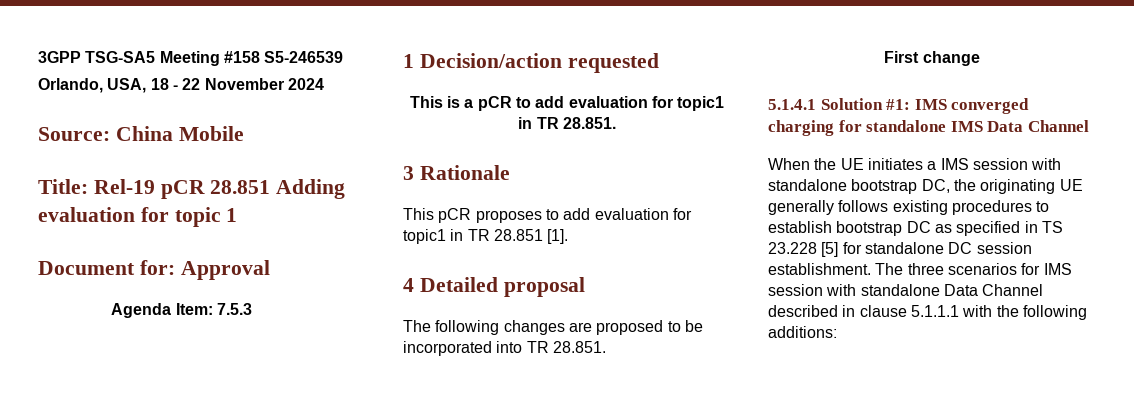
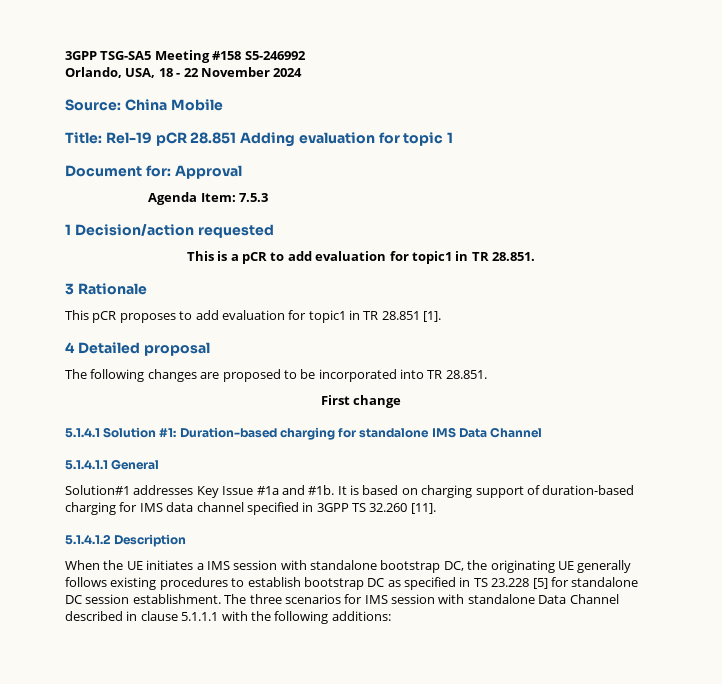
[264,51,344,63] S5-246539 -> [244,51,306,60] S5-246992
[914,98,1030,114] IMS converged -> [179,427,277,438] Duration-based
(1089, 126) none -> [65,459,160,470] [65,485,635,498] [65,502,436,515] [65,534,187,547] // 5.1.4.1.1 General // Solution#1 addresses Key Issue #1a and #1b. It is based on charging support of duration-based charging for IMS data channel specified in 3GPP TS 32.260 [11]. // 5.1.4.1.2 Description

